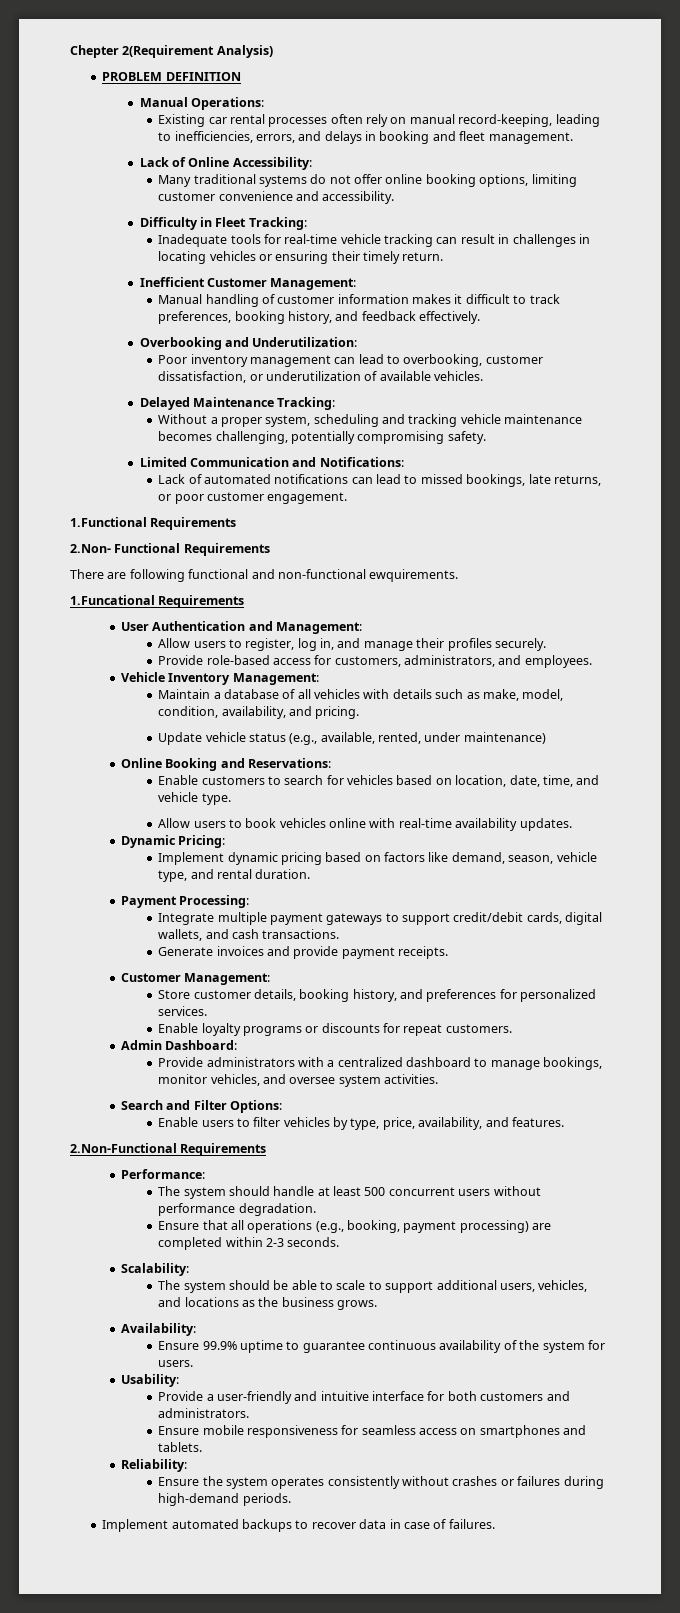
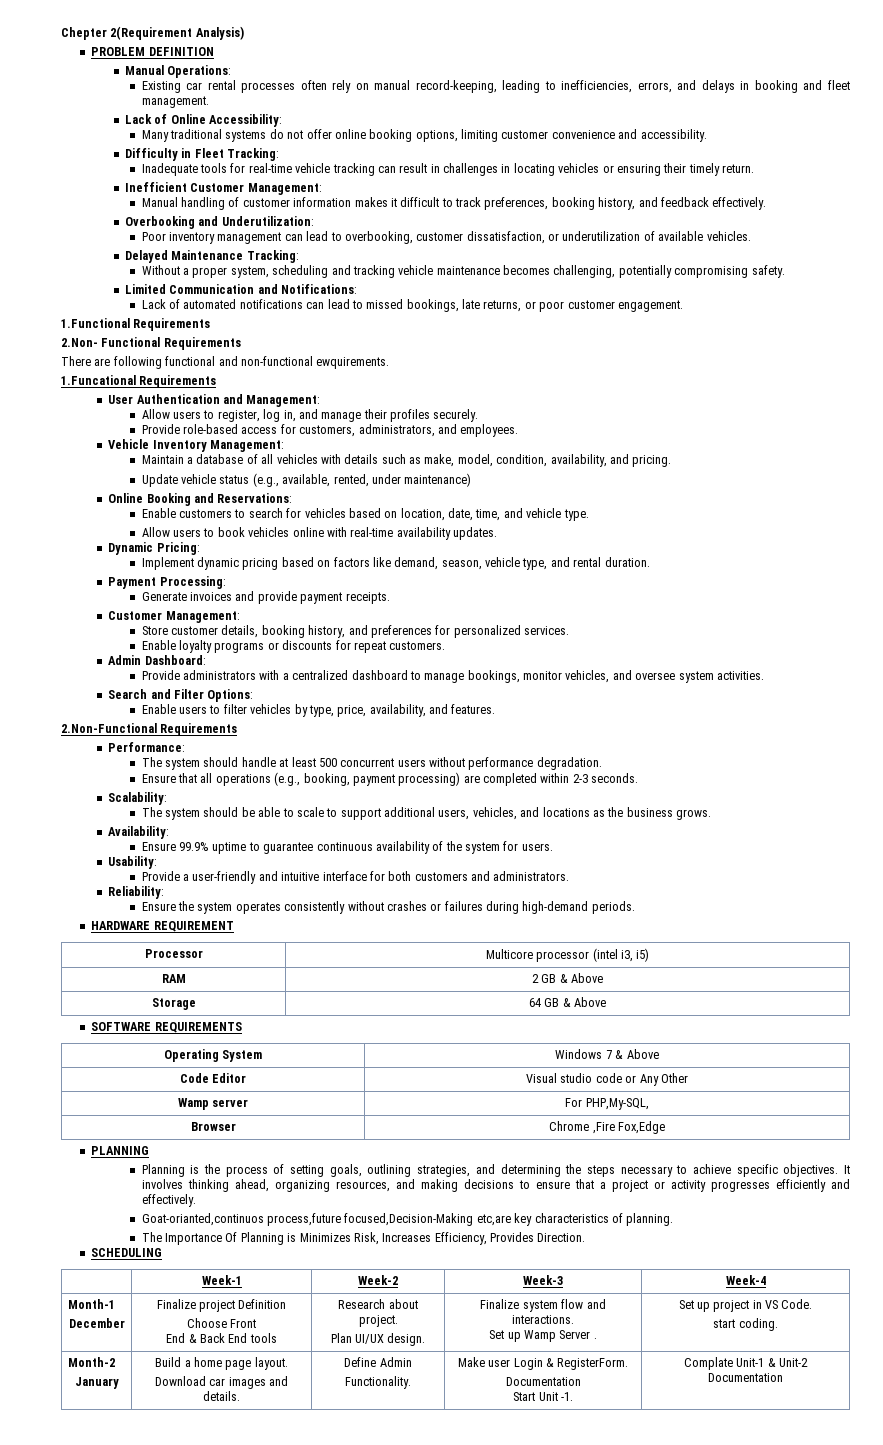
[158,912,603,925] [158,929,340,941] // Integrate multiple payment gateways to support credit/debit cards, digital wallets, and cash transactions. -> (226, 582) none
[158,1425,587,1438] [158,1442,203,1452] // Ensure mobile responsiveness for seamless access on smartphones and tablets. -> (570, 876) none
[102,1519,495,1532] Implement automated backups to recover data in case of failures. -> [91,921,234,932] [144,949,203,958] [485,948,650,962] [161,974,186,983] [531,973,604,983] [151,998,196,1010] [528,997,607,1007] [91,1022,242,1033] [163,1049,263,1062] [555,1049,659,1059] [179,1073,247,1083] [526,1073,688,1086] [177,1098,249,1110] [565,1098,649,1110] [190,1122,236,1131] [549,1121,665,1134] [91,1146,150,1155] [141,1164,851,1177] [141,1179,851,1192] [141,1194,196,1207] [141,1213,674,1226] [141,1232,586,1245] [91,1248,163,1257] [201,1275,242,1285] [358,1275,398,1285] [523,1275,563,1285] [725,1275,766,1285] [67,1299,115,1309] [68,1318,125,1328] [156,1299,287,1312] [186,1318,257,1328] [166,1333,277,1343] [338,1299,418,1309] [358,1315,398,1327] [330,1333,426,1346] [480,1299,606,1312] [512,1315,574,1324] [489,1330,597,1342] [678,1299,813,1312] [713,1318,778,1331] [67,1357,115,1367] [74,1377,119,1389] [155,1357,288,1370] [154,1376,289,1389] [203,1391,240,1401] [344,1357,412,1367] [345,1376,411,1389] [457,1357,629,1370] [505,1377,581,1386] [513,1392,573,1401] [683,1357,809,1370] [708,1373,783,1382] HARDWARE REQUIREMENT // Processor | Multicore processor (intel i3, i5) // RAM | 2 GB & Above // Storage | 64 GB & Above // SOFTWARE REQUIREMENTS // Operating System | Windows 7 & Above // Code Editor | Visual studio code or Any Other // Wamp server | For PHP,My-SQL, // Browser | Chrome ,Fire Fox,Edge // PLANNING // Planning is the process of setting goals, outlining strategies, and determining the steps necessary to achieve specific objectives. It involves thinking ahead, organizing resources, and making decisions to ensure that a project or activity progresses efficiently and effectively. // Goat-orianted,continuos process,future focused,Decision-Making etc,are key characteristics of planning. // The Importance Of Planning is Minimizes Risk, Increases Efficiency, Provides Direction. // SCHEDULING // | Week-1 | Week-2 | Week-3 | Week-4 // Month-1 // December | Finalize project Definition // Choose Front // End & Back End tools | Research about project. // Plan UI/UX design. | Finalize system flow and interactions. // Set up Wamp Server . | Set up project in VS Code. // start coding. // Month-2 // January | Build a home page layout. // Download car images and details. | Define Admin // Functionality. | Make user Login & RegisterForm. // Documentation // Start Unit -1. | Complate Unit-1 & Unit-2 Documentation

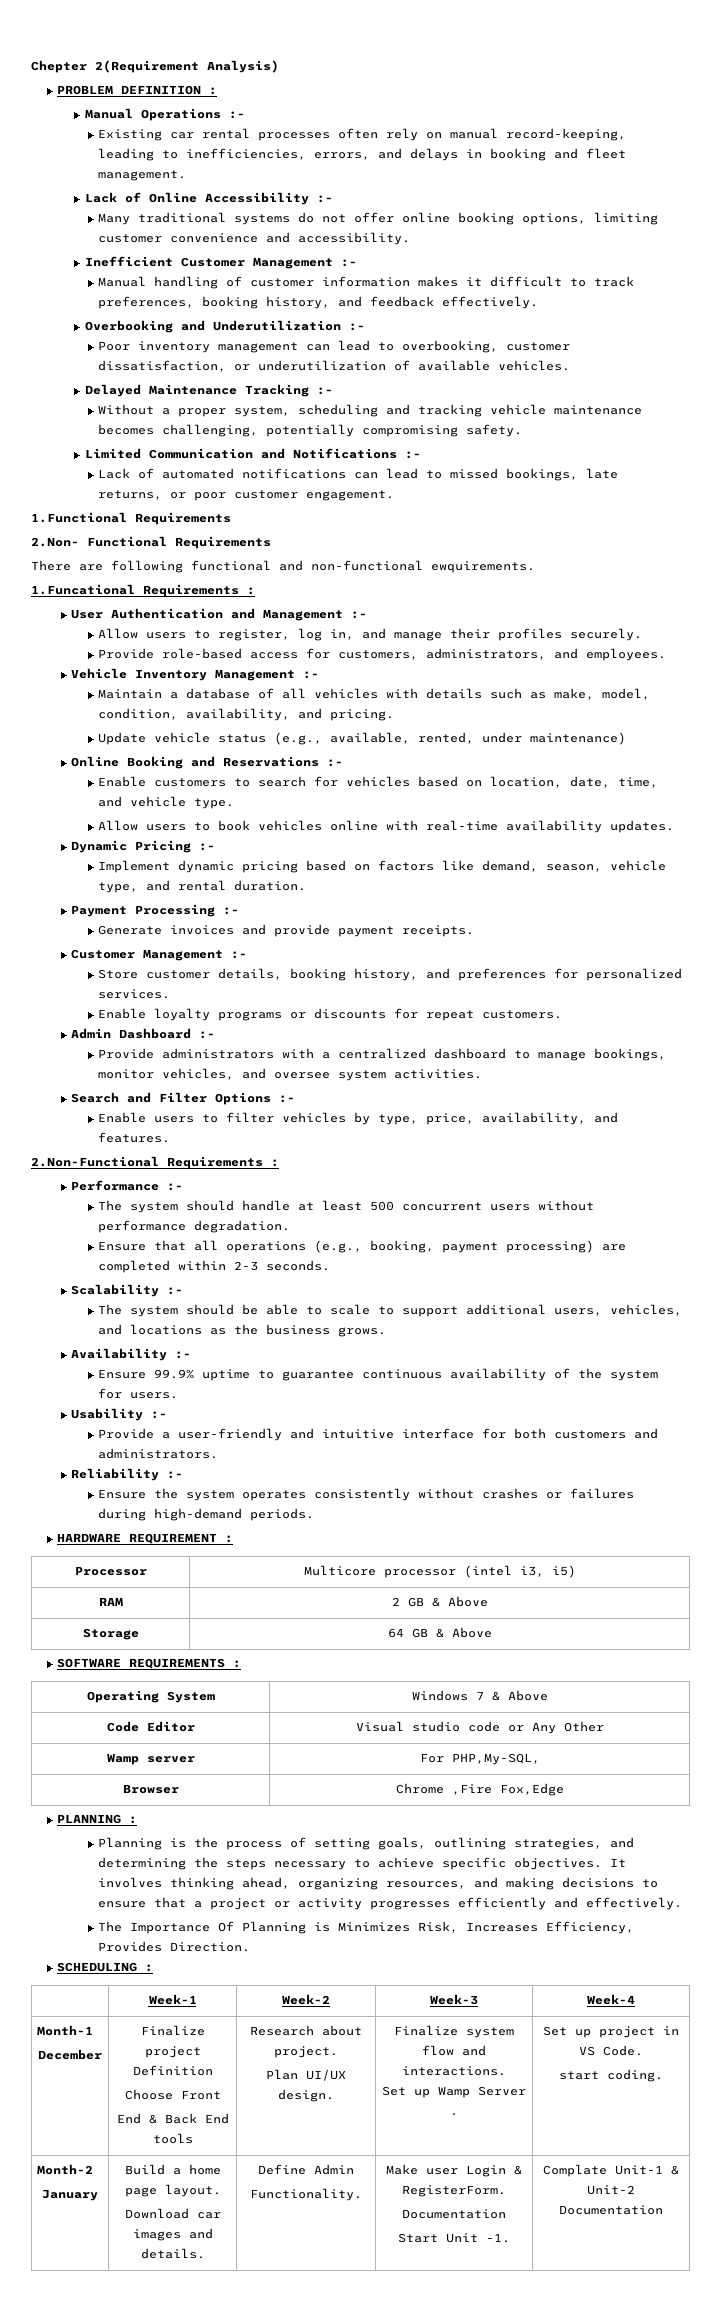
[124,65,232,78] // Manual Operations: -> [209,87,218,95] [84,108,245,121] : // Manual Operations :-
[209,114,283,127] Accessibility: -> [204,192,333,205] Accessibility :-
[124,148,280,161] [141,163,755,176] // Difficulty in Fleet Tracking: // Inadequate tools for real-time vehicle tracking can result in challenges in locating vehicles or ensuring their timely return. -> (411, 238) none
[247,183,322,195] Management: -> [252,257,357,269] Management :-
[221,216,314,226] Underutilization: -> [212,320,365,331] Underutilization :-
[246,250,299,263] Tracking: -> [244,384,333,397] Tracking :-
[281,284,358,294] Notifications: -> [292,448,421,459] Notifications :-
(217, 381) none -> [247,587,255,595] :
[246,395,321,407] Management: -> [262,609,367,621] Management :-
[209,440,284,452] Management: -> [214,669,319,681] Management :-
[217,493,293,503] Reservations: -> [222,756,343,767] Reservations :-
[156,542,200,555] Pricing: -> [134,840,215,853] Pricing :-
[159,576,226,589] Processing: -> [134,904,239,917] Processing :-
[165,611,240,623] Management: -> [142,949,247,961] Management :-
[144,655,206,665] Dashboard: -> [118,1028,215,1039] Dashboard :-
[207,689,254,702] Options: -> [214,1092,295,1105] Options :-
[108,742,186,752] // Performance: -> [271,1159,279,1167] [70,1180,183,1191] : // Performance :-
[108,792,168,805] Scalability: -> [70,1284,183,1297] Scalability :-
[108,826,170,839] Availability: -> [70,1348,191,1361] Availability :-
[108,856,158,869] Usability: -> [70,1408,167,1421] Usability :-
[108,886,165,899] Reliability: -> [70,1468,183,1481] Reliability :-
(234, 926) none -> [225,1535,234,1543] :
(242, 1027) none -> [233,1660,242,1668] :
(150, 1150) none -> [129,1816,138,1824] :
[141,1213,674,1226] // Goat-orianted,continuos process,future focused,Decision-Making etc,are key characteristics of planning. -> (683, 1903) none
(163, 1252) none -> [145,1964,154,1972] :

